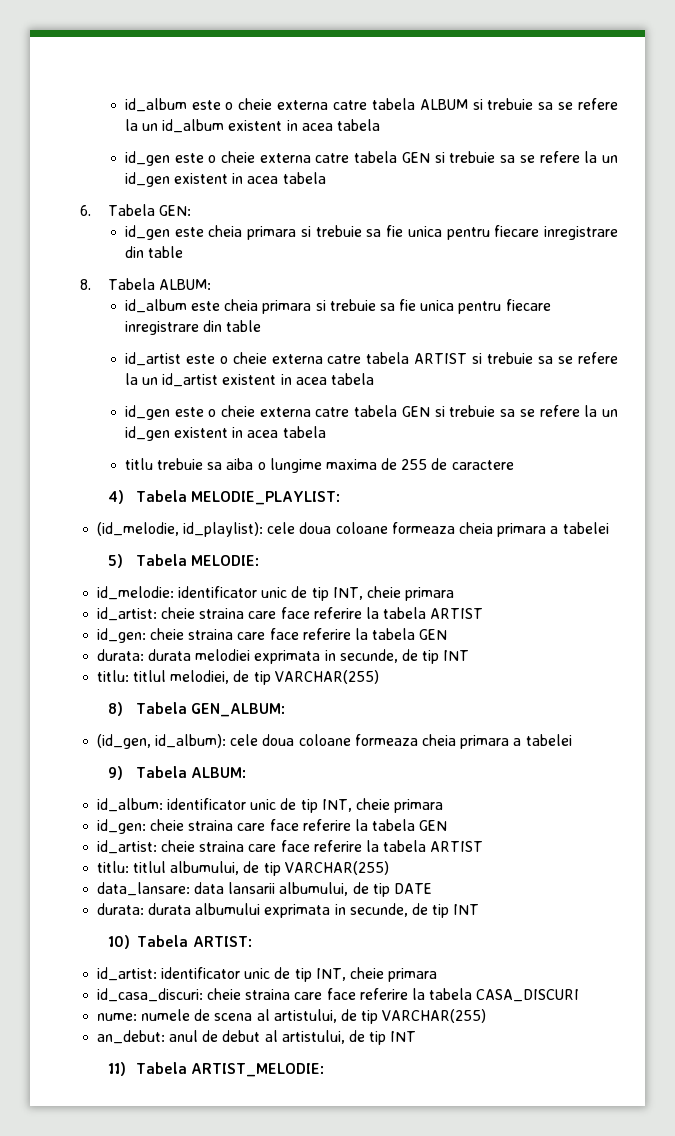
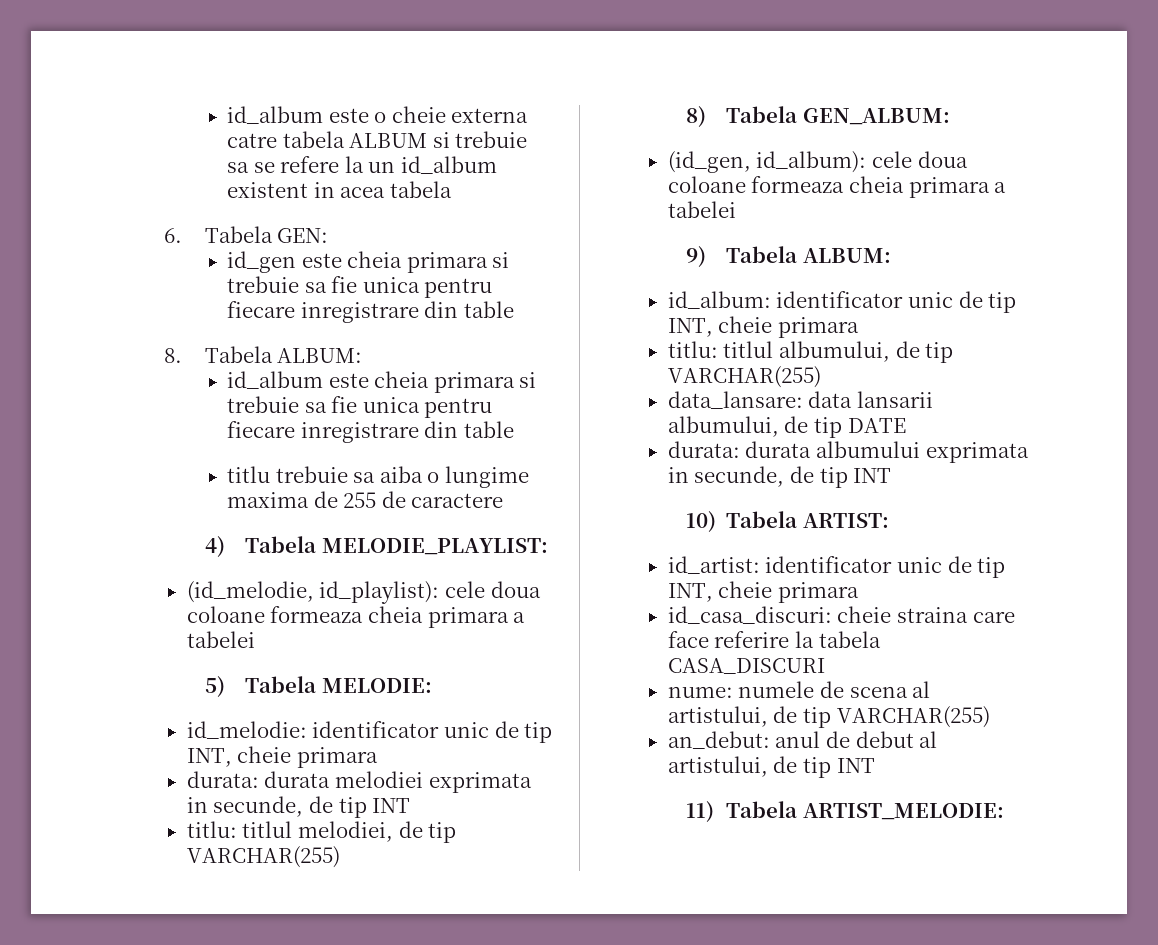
[124,151,618,166] [124,172,326,187] // id_gen este o cheie externa catre tabela GEN si trebuie sa se refere la un id_gen existent in acea tabela -> (452, 189) none
[124,352,619,366] [124,373,374,387] [124,405,618,420] [124,426,326,441] // id_artist este o cheie externa catre tabela ARTIST si trebuie sa se refere la un id_artist existent in acea tabela // id_gen este o cheie externa catre tabela GEN si trebuie sa se refere la un id_gen existent in acea tabela -> (514, 429) none
[96,607,484,621] [96,628,448,643] // id_artist: cheie straina care face referire la tabela ARTIST // id_gen: cheie straina care face referire la tabela GEN -> (379, 757) none
[96,819,448,834] [96,840,484,854] // id_gen: cheie straina care face referire la tabela GEN // id_artist: cheie straina care face referire la tabela ARTIST -> (860, 327) none

